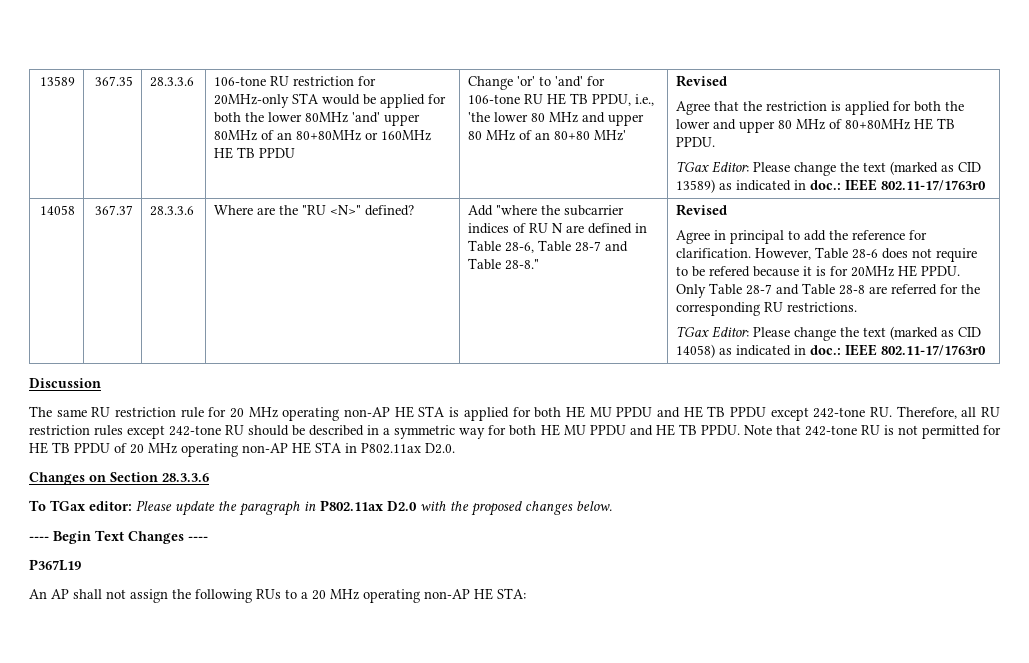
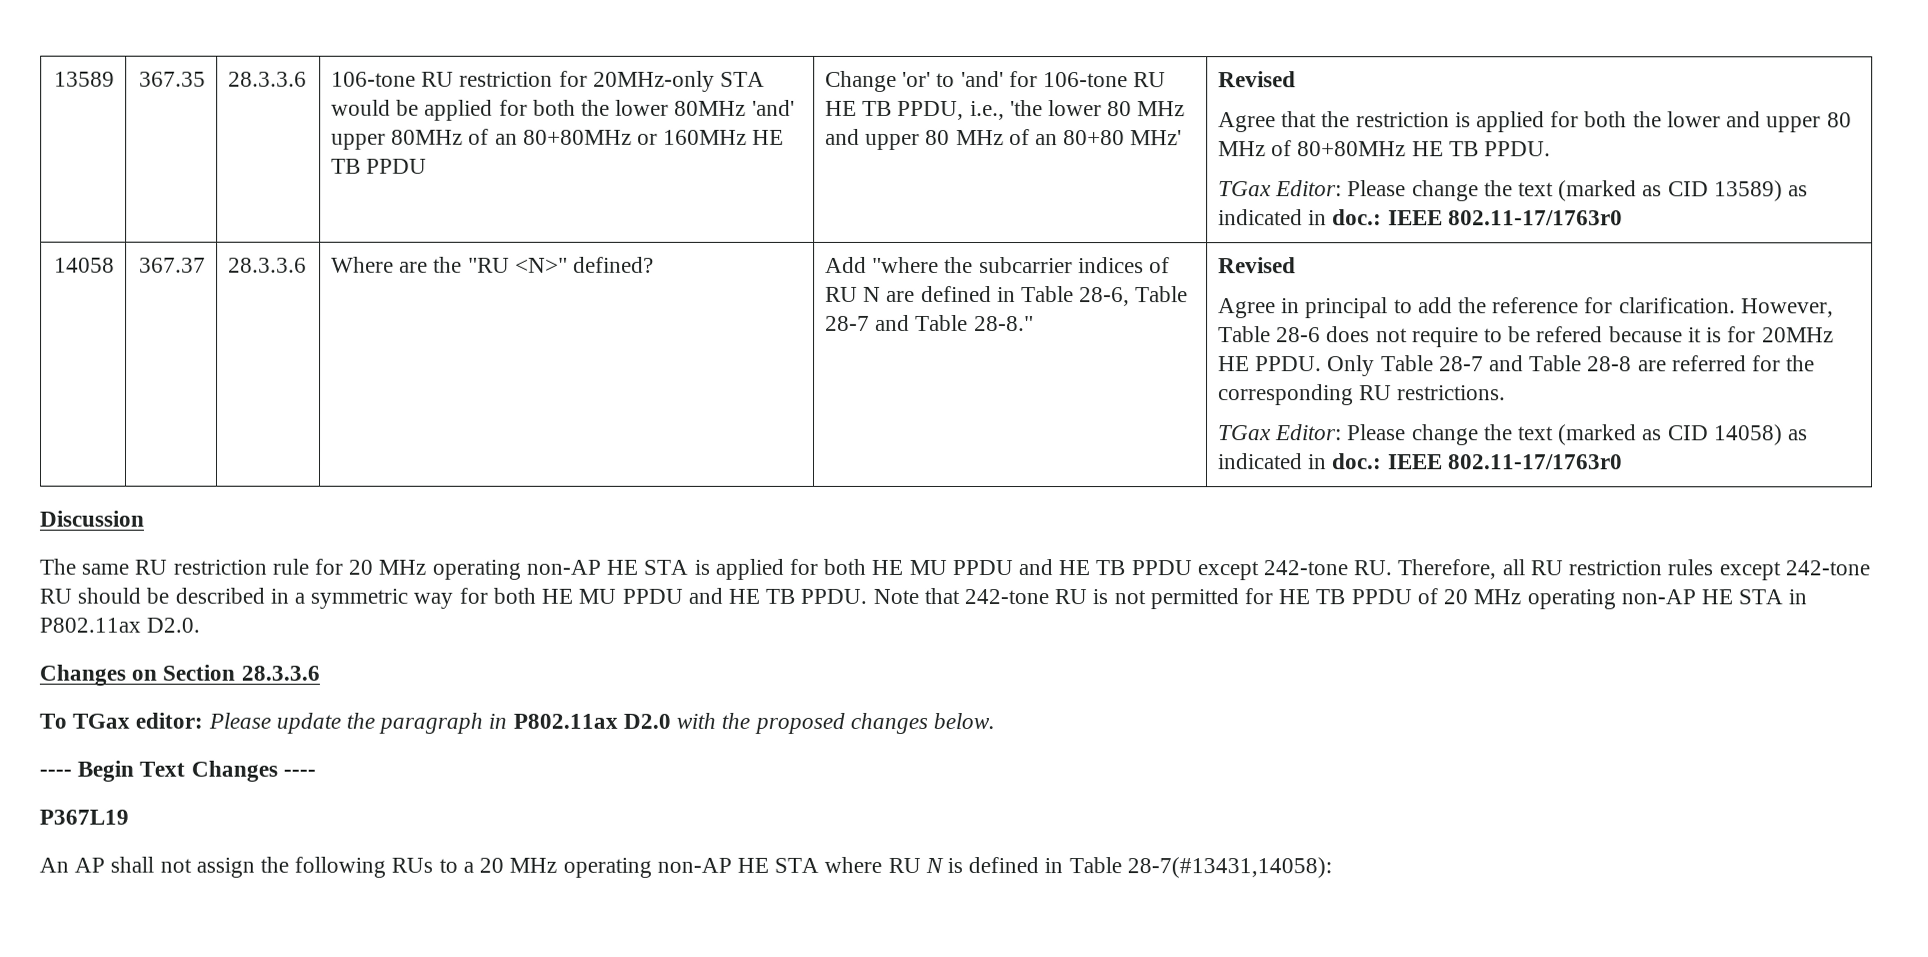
[497,588,526,599] STA: -> [774,856,1332,879] STA where RU N is defined in Table 28-7(#13431,14058):

